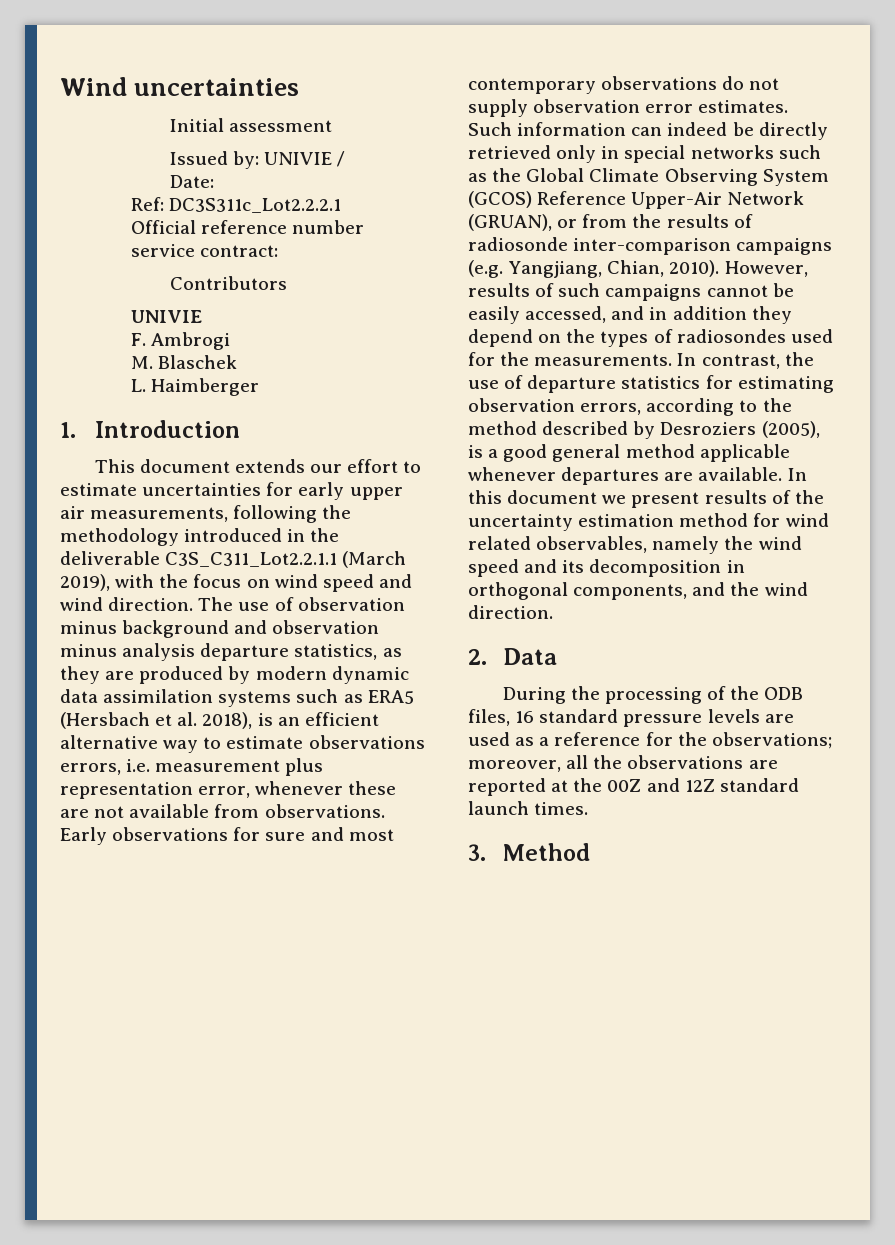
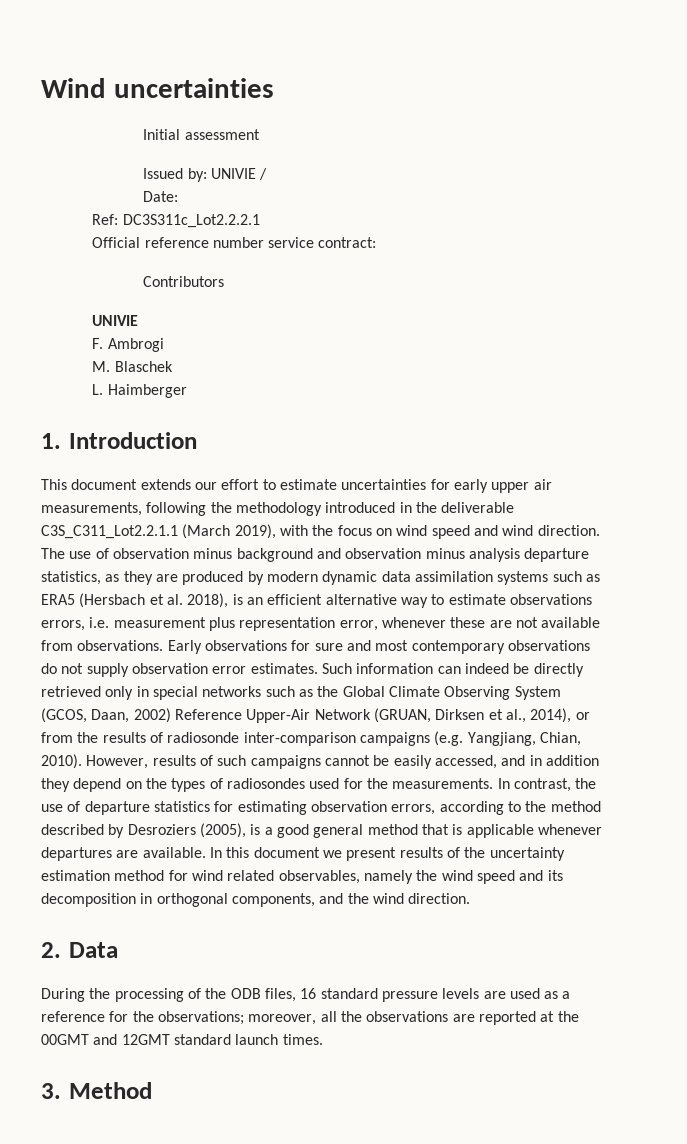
[468,191,805,209] [468,214,552,231] (GCOS) Reference Upper-Air Network (GRUAN), -> [41,708,572,723] (GCOS, Daan, 2002) Reference Upper-Air Network (GRUAN, Dirksen et al., 2014),
(695, 451) none -> [421,824,463,835] that is
[607,778,715,792] 00Z and 12Z -> [41,1034,170,1045] 00GMT and 12GMT

